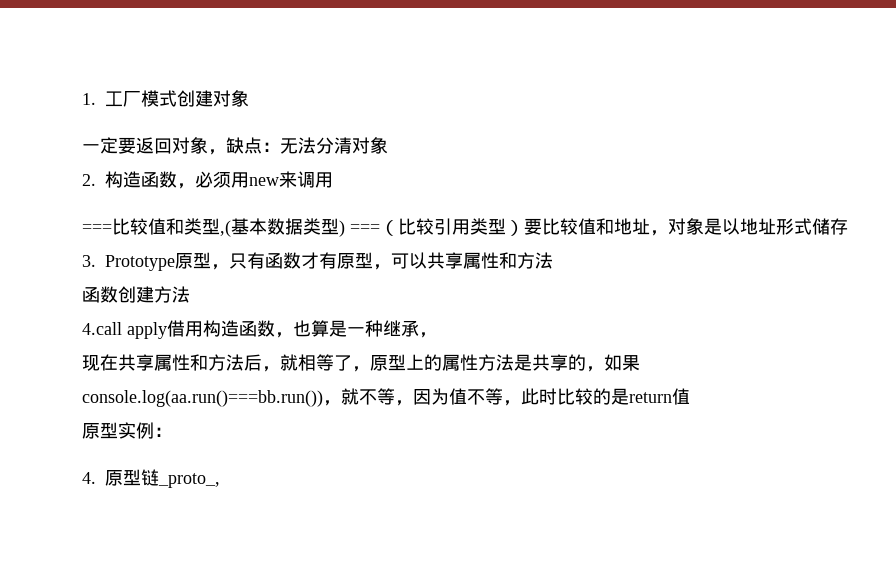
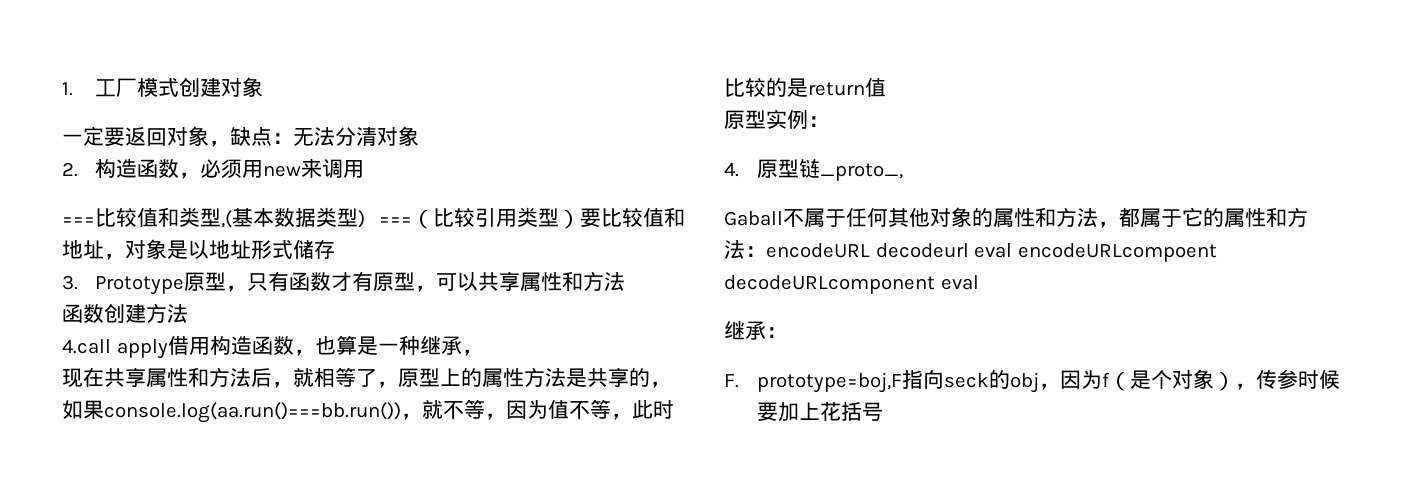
(220, 480) none -> [724,207,1308,228] [724,240,1217,262] [724,275,979,294] [724,321,787,340] [724,369,1341,393] [757,402,884,422] // Gaball不属于任何其他对象的属性和方法，都属于它的属性和方法：encodeURL decodeurl eval encodeURLcompoent decodeURLcomponent eval // 继承： // F. prototype=boj,F指向seck的obj，因为f（是个对象），传参时候要加上花括号

